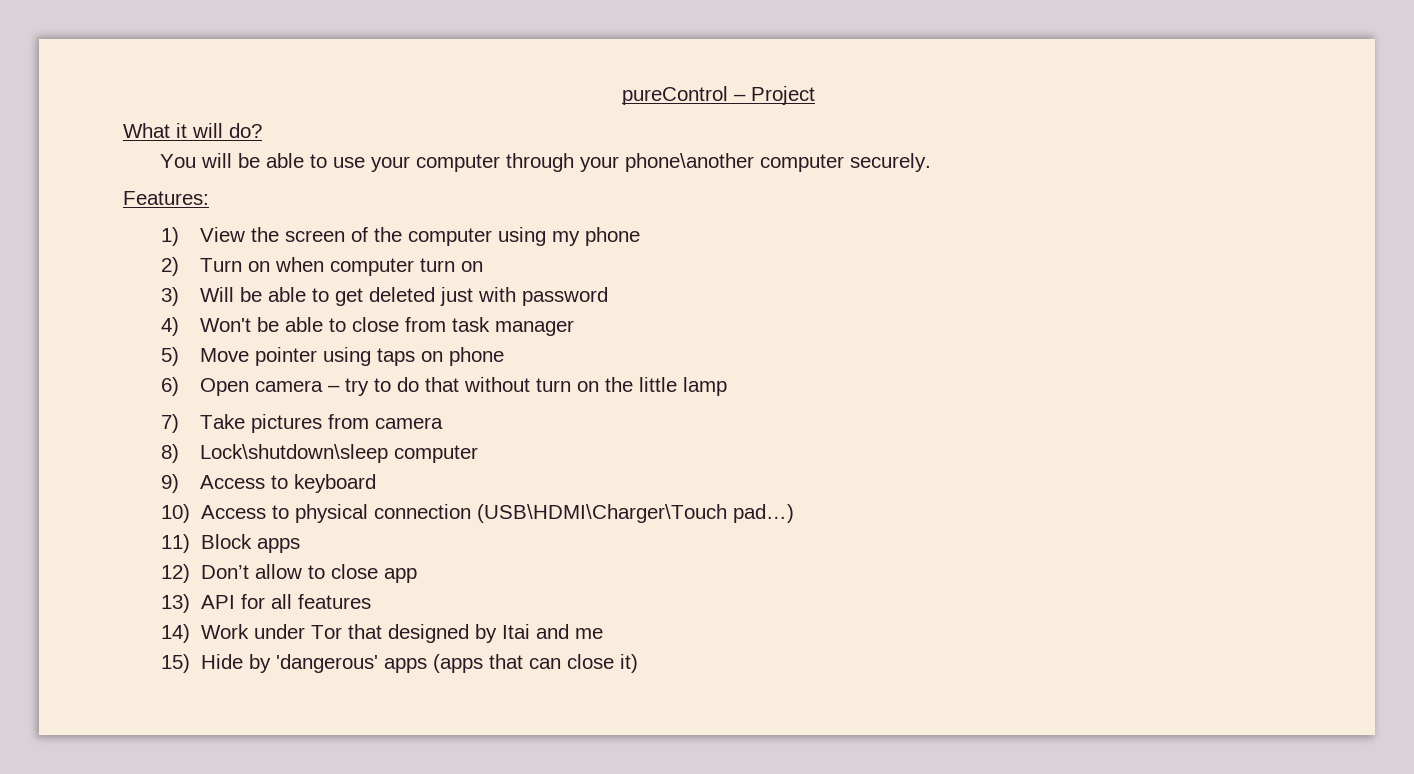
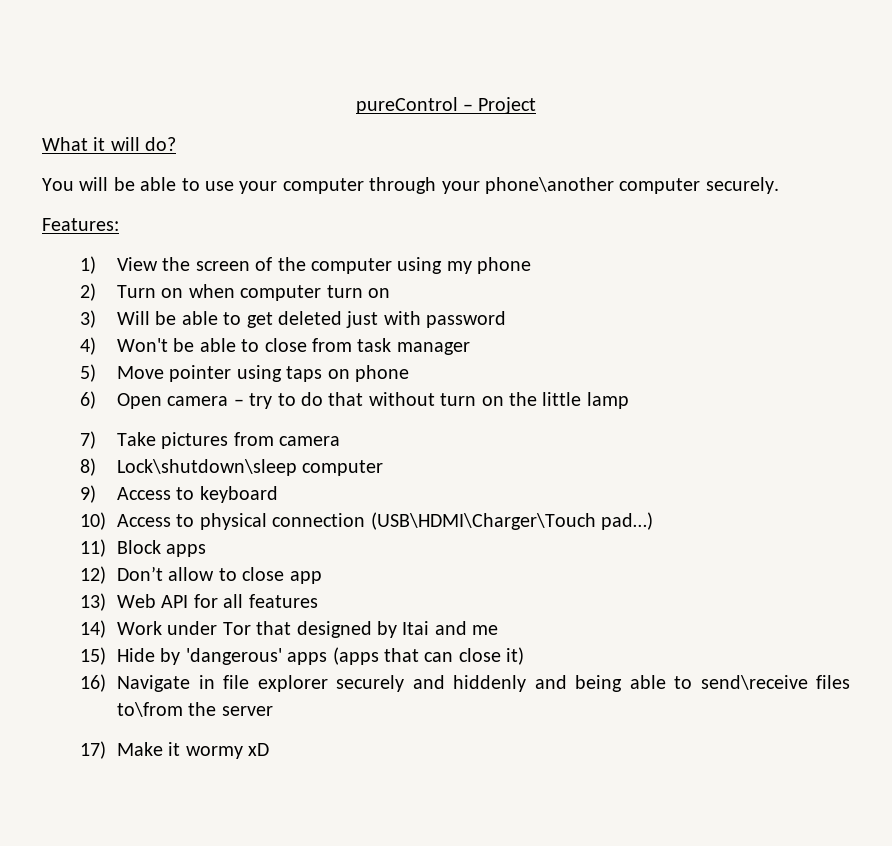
(191, 603) none -> [117,594,157,608] Web
(638, 663) none -> [79,674,850,692] [117,702,273,717] [79,741,270,759] // 16) Navigate in file explorer securely and hiddenly and being able to send\receive files to\from the server // 17) Make it wormy xD

